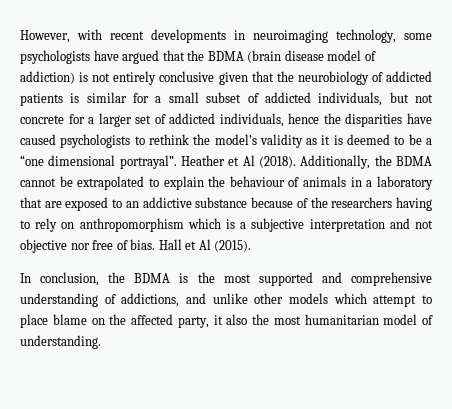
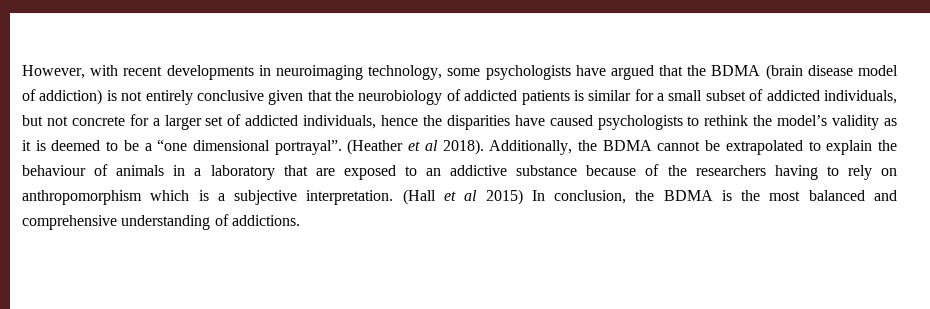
[181,155,296,168] Heather et Al (2018). -> [347,139,484,155] (Heather et al 2018).
[309,218,433,232] [20,239,252,253] interpretation and not objective nor free of bias. Hall et Al (2015). // -> [306,189,523,205] interpretation. (Hall et al 2015)
[258,272,313,286] supported -> [808,190,865,201] balanced
[121,293,433,307] [20,314,433,328] [20,335,101,349] addictions, and unlike other models which attempt to place blame on the affected party, it also the most humanitarian model of understanding. -> [231,215,300,226] addictions.

